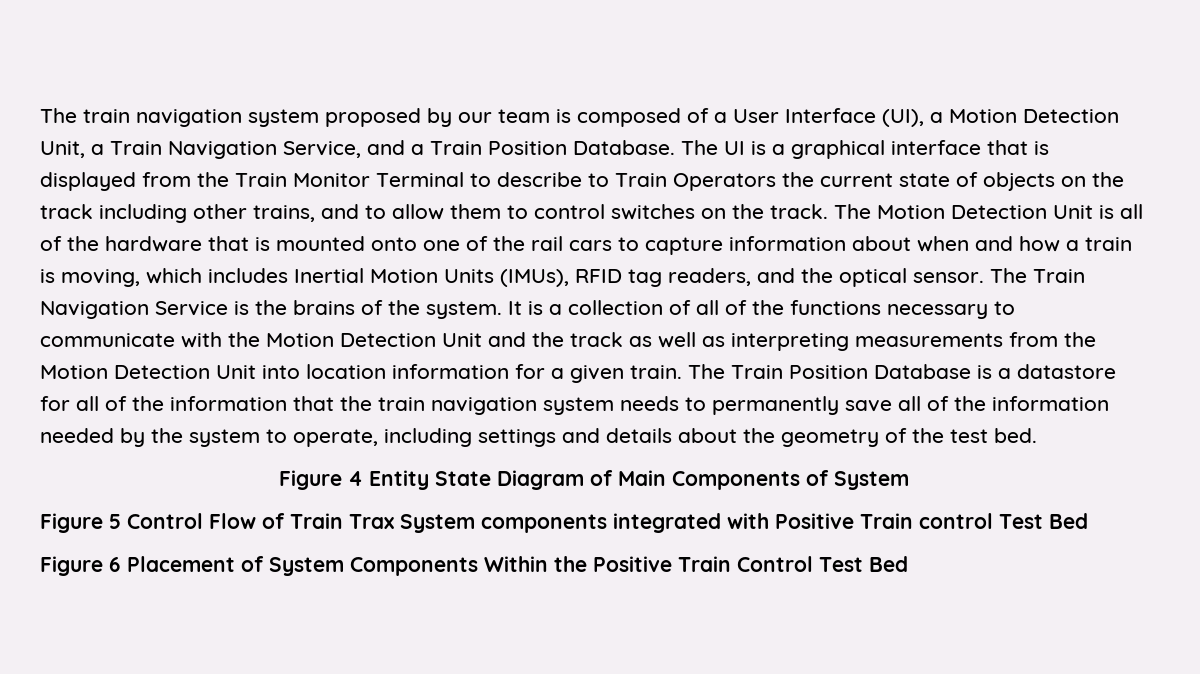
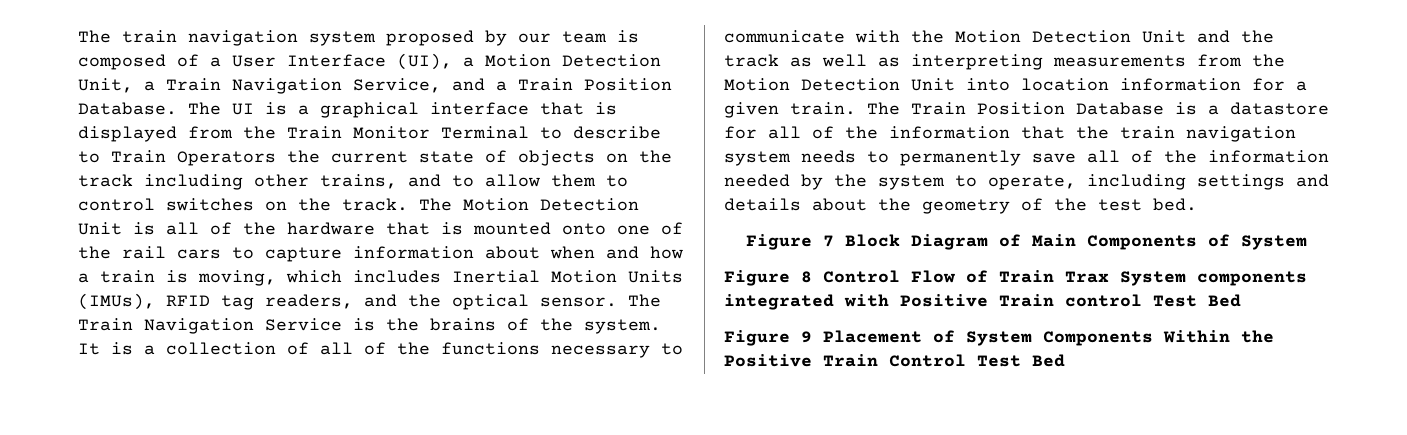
[348,470,491,490] 4 Entity State -> [823,234,900,247] 7 Block
[109,514,121,529] 5 -> [801,271,812,283] 8
[109,557,121,572] 6 -> [801,331,812,343] 9

